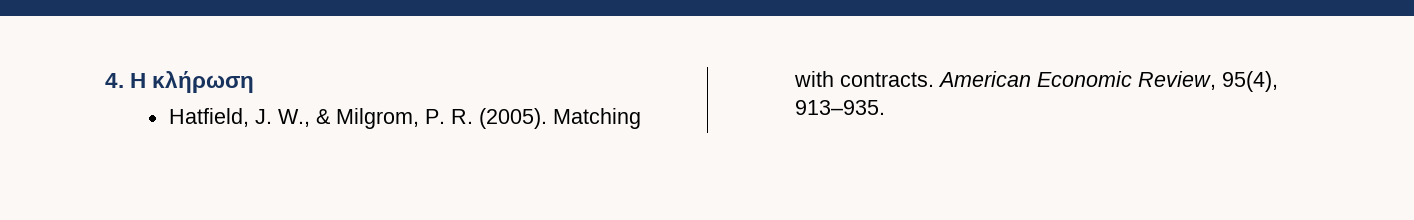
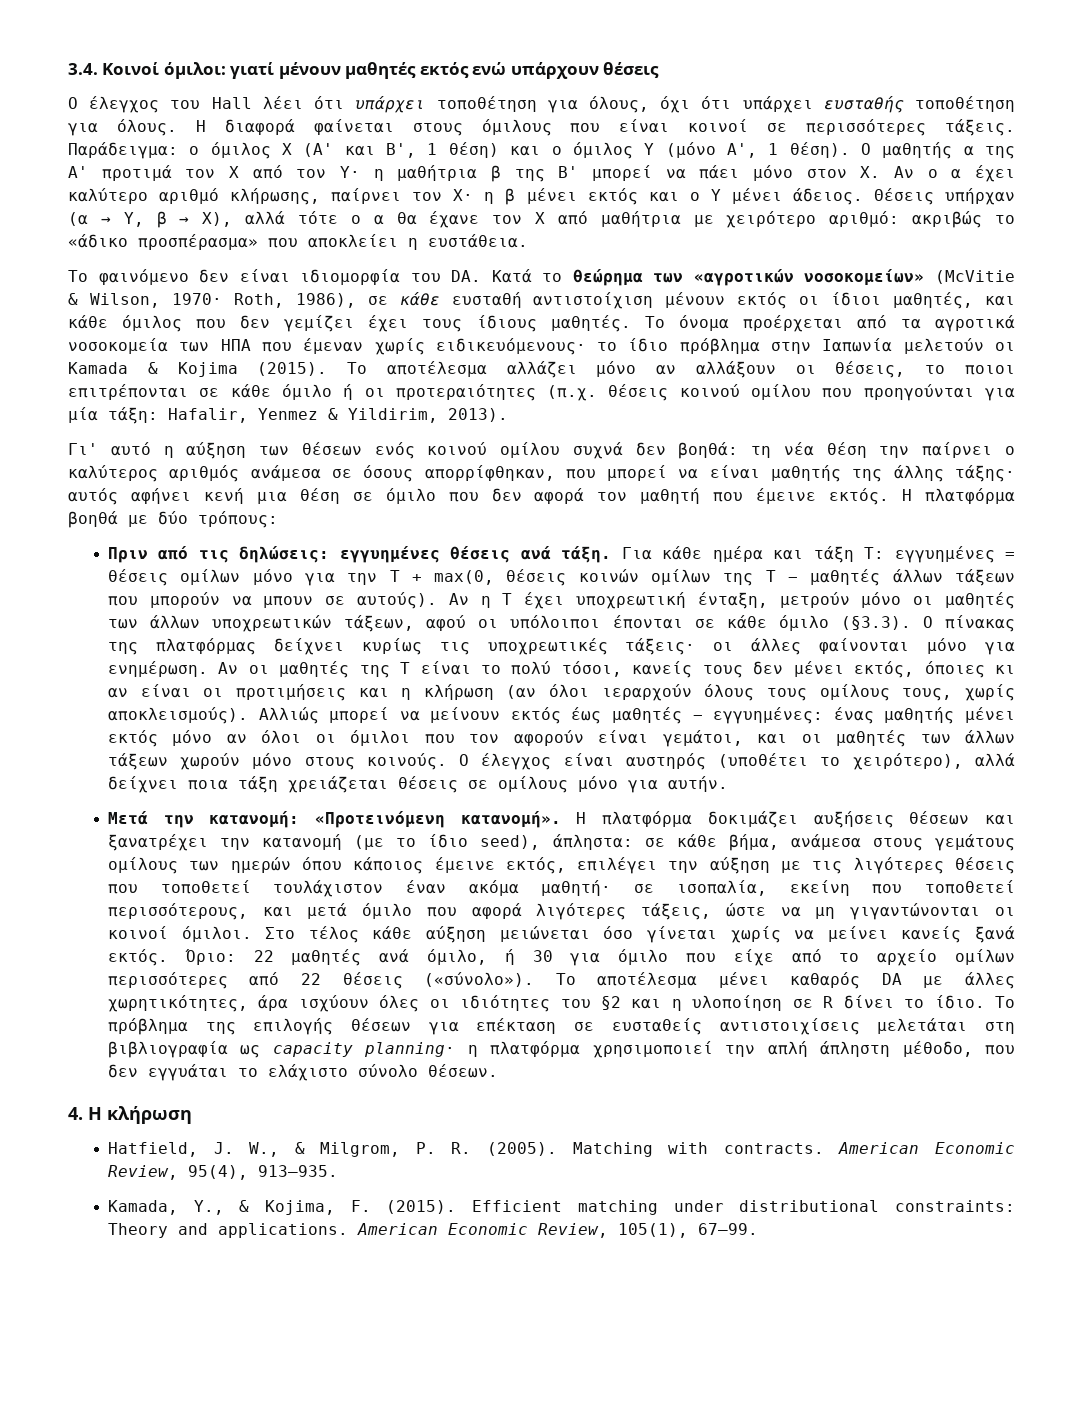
(105, 80) none -> [68,62,660,79] [68,96,1015,113] [68,119,1015,136] [68,142,1016,159] [68,165,1015,182] [68,188,1015,205] [68,211,1016,228] [68,234,528,250] [68,269,1016,286] [68,292,1016,309] [68,315,1015,332] [68,338,1015,355] [68,361,1015,378] [68,384,1015,401] [68,407,508,424] [68,442,1015,459] [68,465,1015,482] [68,488,1015,505] [68,511,278,528] [107,546,1015,563] [107,569,1015,586] [107,592,1016,609] [107,615,1016,632] [107,638,1016,655] [107,661,1015,678] [107,684,1015,701] [107,707,1015,724] [107,730,1015,747] [107,753,1015,770] [107,776,728,793] [107,811,1016,828] [107,834,1016,851] [107,857,1015,874] [107,880,1016,897] [107,903,1015,920] [107,926,1016,943] [107,949,1016,966] [107,972,1015,989] [107,995,1015,1012] [107,1018,1015,1035] [107,1041,1015,1058] [107,1064,498,1081] 3.4. Κοινοί όμιλοι: γιατί μένουν μαθητές εκτός ενώ υπάρχουν θέσεις // Ο έλεγχος του Hall λέει ότι υπάρχει τοποθέτηση για όλους, όχι ότι υπάρχει ευσταθής τοποθέτηση για όλους. Η διαφορά φαίνεται στους όμιλους που είναι κοινοί σε περισσότερες τάξεις. Παράδειγμα: ο όμιλος Χ (Α' και Β', 1 θέση) και ο όμιλος Υ (μόνο Α', 1 θέση). Ο μαθητής α της Α' προτιμά τον Χ από τον Υ· η μαθήτρια β της Β' μπορεί να πάει μόνο στον Χ. Αν ο α έχει καλύτερο αριθμό κλήρωσης, παίρνει τον Χ· η β μένει εκτός και ο Υ μένει άδειος. Θέσεις υπήρχαν (α → Υ, β → Χ), αλλά τότε ο α θα έχανε τον Χ από μαθήτρια με χειρότερο αριθμό: ακριβώς το «άδικο προσπέρασμα» που αποκλείει η ευστάθεια. // Το φαινόμενο δεν είναι ιδιομορφία του DA. Κατά το θεώρημα των «αγροτικών νοσοκομείων» (McVitie & Wilson, 1970· Roth, 1986), σε κάθε ευσταθή αντιστοίχιση μένουν εκτός οι ίδιοι μαθητές, και κάθε όμιλος που δεν γεμίζει έχει τους ίδιους μαθητές. Το όνομα προέρχεται από τα αγροτικά νοσοκομεία των ΗΠΑ που έμεναν χωρίς ειδικευόμενους· το ίδιο πρόβλημα στην Ιαπωνία μελετούν οι Kamada & Kojima (2015). Το αποτέλεσμα αλλάζει μόνο αν αλλάξουν οι θέσεις, το ποιοι επιτρέπονται σε κάθε όμιλο ή οι προτεραιότητες (π.χ. θέσεις κοινού ομίλου που προηγούνται για μία τάξη: Hafalir, Yenmez & Yildirim, 2013). // Γι' αυτό η αύξηση των θέσεων ενός κοινού ομίλου συχνά δεν βοηθά: τη νέα θέση την παίρνει ο καλύτερος αριθμός ανάμεσα σε όσους απορρίφθηκαν, που μπορεί να είναι μαθητής της άλλης τάξης· αυτός αφήνει κενή μια θέση σε όμιλο που δεν αφορά τον μαθητή που έμεινε εκτός. Η πλατφόρμα βοηθά με δύο τρόπους: // Πριν από τις δηλώσεις: εγγυημένες θέσεις ανά τάξη. Για κάθε ημέρα και τάξη Τ: εγγυημένες = θέσεις ομίλων μόνο για την Τ + max(0, θέσεις κοινών ομίλων της Τ − μαθητές άλλων τάξεων που μπορούν να μπουν σε αυτούς). Αν η Τ έχει υποχρεωτική ένταξη, μετρούν μόνο οι μαθητές των άλλων υποχρεωτικών τάξεων, αφού οι υπόλοιποι έπονται σε κάθε όμιλο (§3.3). Ο πίνακας της πλατφόρμας δείχνει κυρίως τις υποχρεωτικές τάξεις· οι άλλες φαίνονται μόνο για ενημέρωση. Αν οι μαθητές της Τ είναι το πολύ τόσοι, κανείς τους δεν μένει εκτός, όποιες κι αν είναι οι προτιμήσεις και η κλήρωση (αν όλοι ιεραρχούν όλους τους ομίλους τους, χωρίς αποκλεισμούς). Αλλιώς μπορεί να μείνουν εκτός έως μαθητές − εγγυημένες: ένας μαθητής μένει εκτός μόνο αν όλοι οι όμιλοι που τον αφορούν είναι γεμάτοι, και οι μαθητές των άλλων τάξεων χωρούν μόνο στους κοινούς. Ο έλεγχος είναι αυστηρός (υποθέτει το χειρότερο), αλλά δείχνει ποια τάξη χρειάζεται θέσεις σε ομίλους μόνο για αυτήν. // Μετά την κατανομή: «Προτεινόμενη κατανομή». Η πλατφόρμα δοκιμάζει αυξήσεις θέσεων και ξανατρέχει την κατανομή (με το ίδιο seed), άπληστα: σε κάθε βήμα, ανάμεσα στους γεμάτους ομίλους των ημερών όπου κάποιος έμεινε εκτός, επιλέγει την αύξηση με τις λιγότερες θέσεις που τοποθετεί τουλάχιστον έναν ακόμα μαθητή· σε ισοπαλία, εκείνη που τοποθετεί περισσότερους, και μετά όμιλο που αφορά λιγότερες τάξεις, ώστε να μη γιγαντώνονται οι κοινοί όμιλοι. Στο τέλος κάθε αύξηση μειώνεται όσο γίνεται χωρίς να μείνει κανείς ξανά εκτός. Όριο: 22 μαθητές ανά όμιλο, ή 30 για όμιλο που είχε από το αρχείο ομίλων περισσότερες από 22 θέσεις («σύνολο»). Το αποτέλεσμα μένει καθαρός DA με άλλες χωρητικότητες, άρα ισχύουν όλες οι ιδιότητες του §2 και η υλοποίηση σε R δίνει το ίδιο. Το πρόβλημα της επιλογής θέσεων για επέκταση σε ευσταθείς αντιστοιχίσεις μελετάται στη βιβλιογραφία ως capacity planning· η πλατφόρμα χρησιμοποιεί την απλή άπληστη μέθοδο, που δεν εγγυάται το ελάχιστο σύνολο θέσεων. //
(885, 107) none -> [107,1200,1015,1215] [107,1223,758,1238] // Kamada, Y., & Kojima, F. (2015). Efficient matching under distributional constraints: Theory and applications. American Economic Review, 105(1), 67–99.

